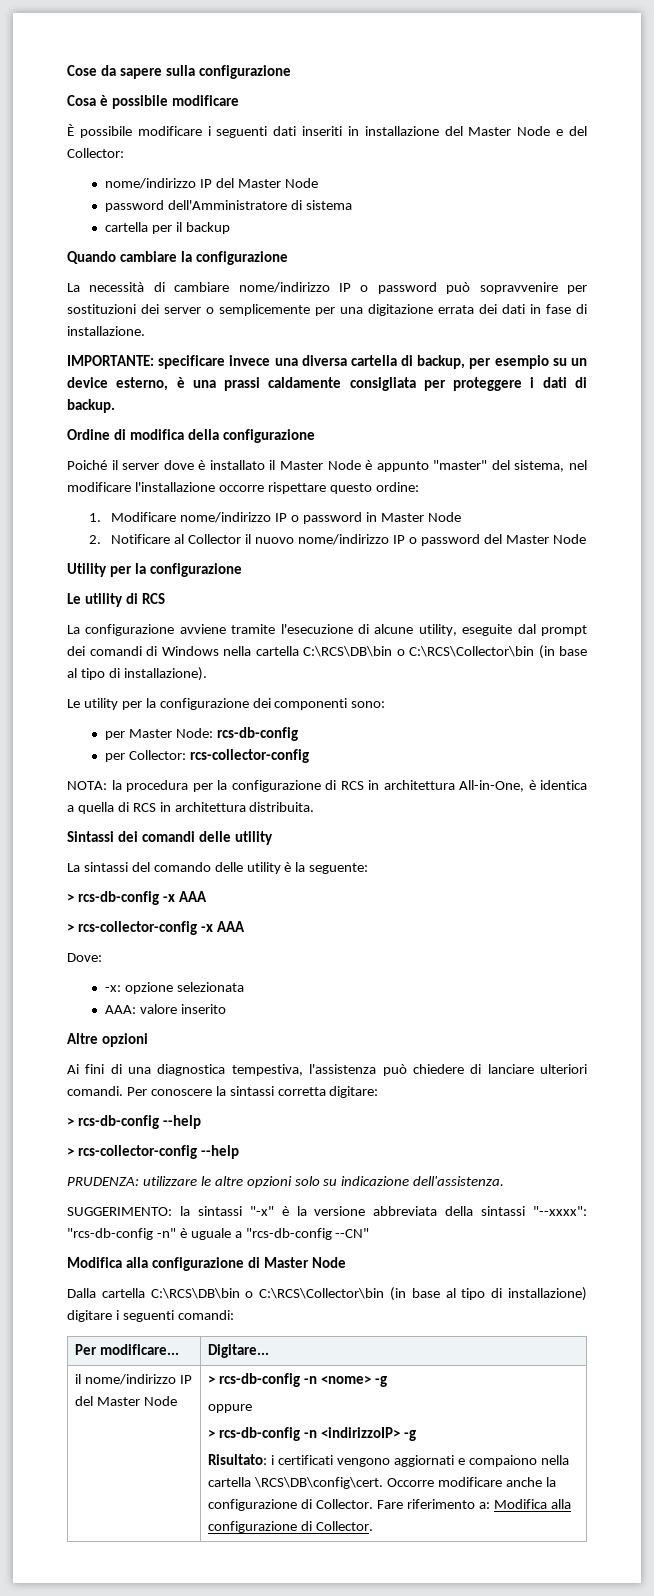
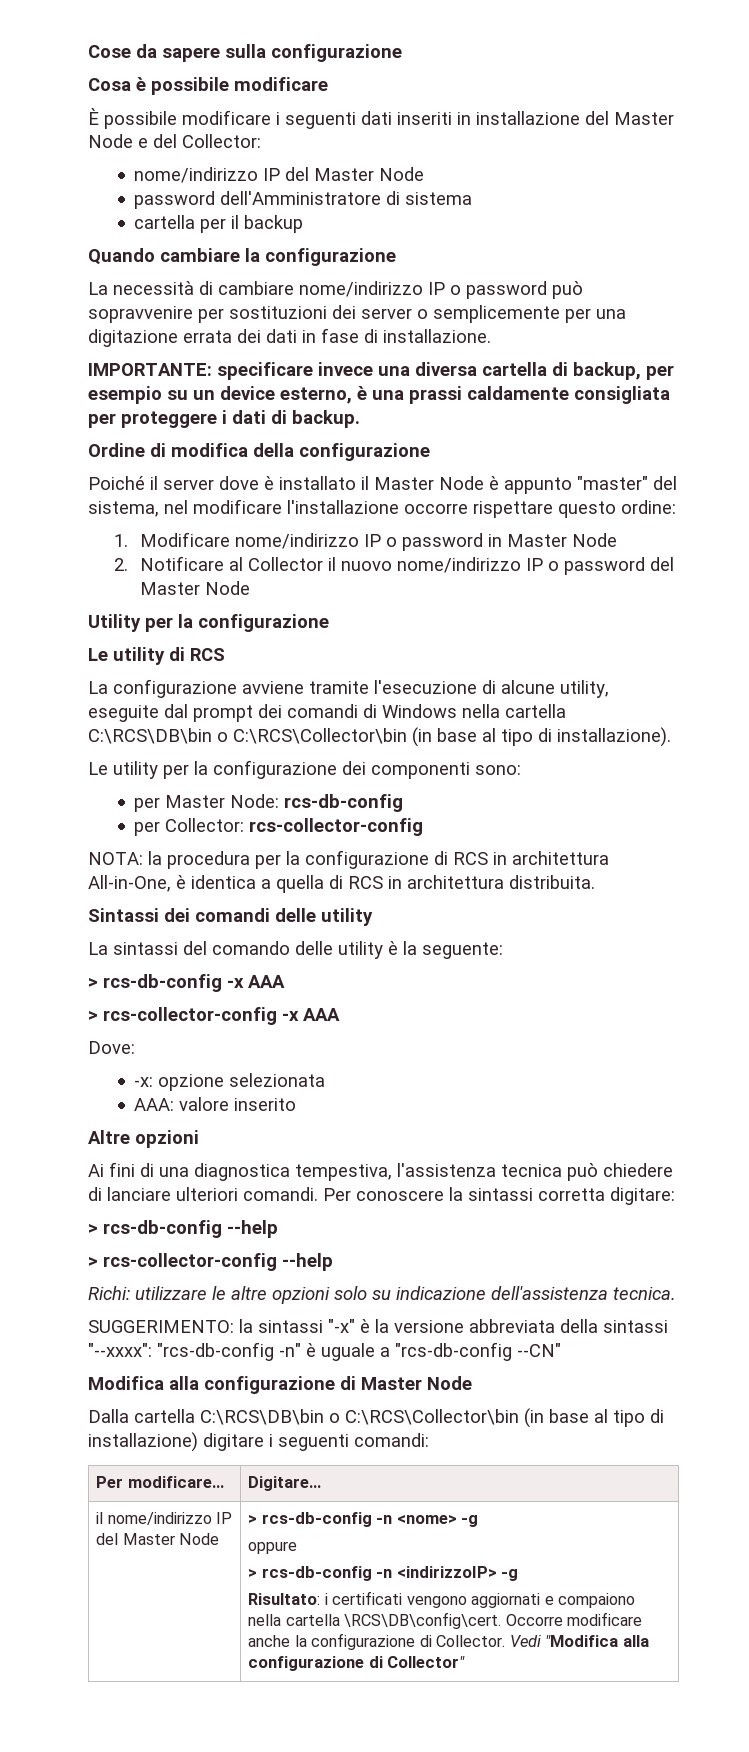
(377, 1069) none -> [501,1164,562,1177] tecnica
[67,1177,139,1186] PRUDENZA: -> [88,1286,130,1300] Richi:
[413,1176,505,1186] dell'assistenza. -> [491,1286,676,1300] dell'assistenza tecnica.
[377,1499,571,1509] [208,1521,374,1533] Fare riferimento a: Modifica alla configurazione di Collector. -> [509,1635,649,1647] [248,1656,466,1671] Vedi "Modifica alla configurazione di Collector"

